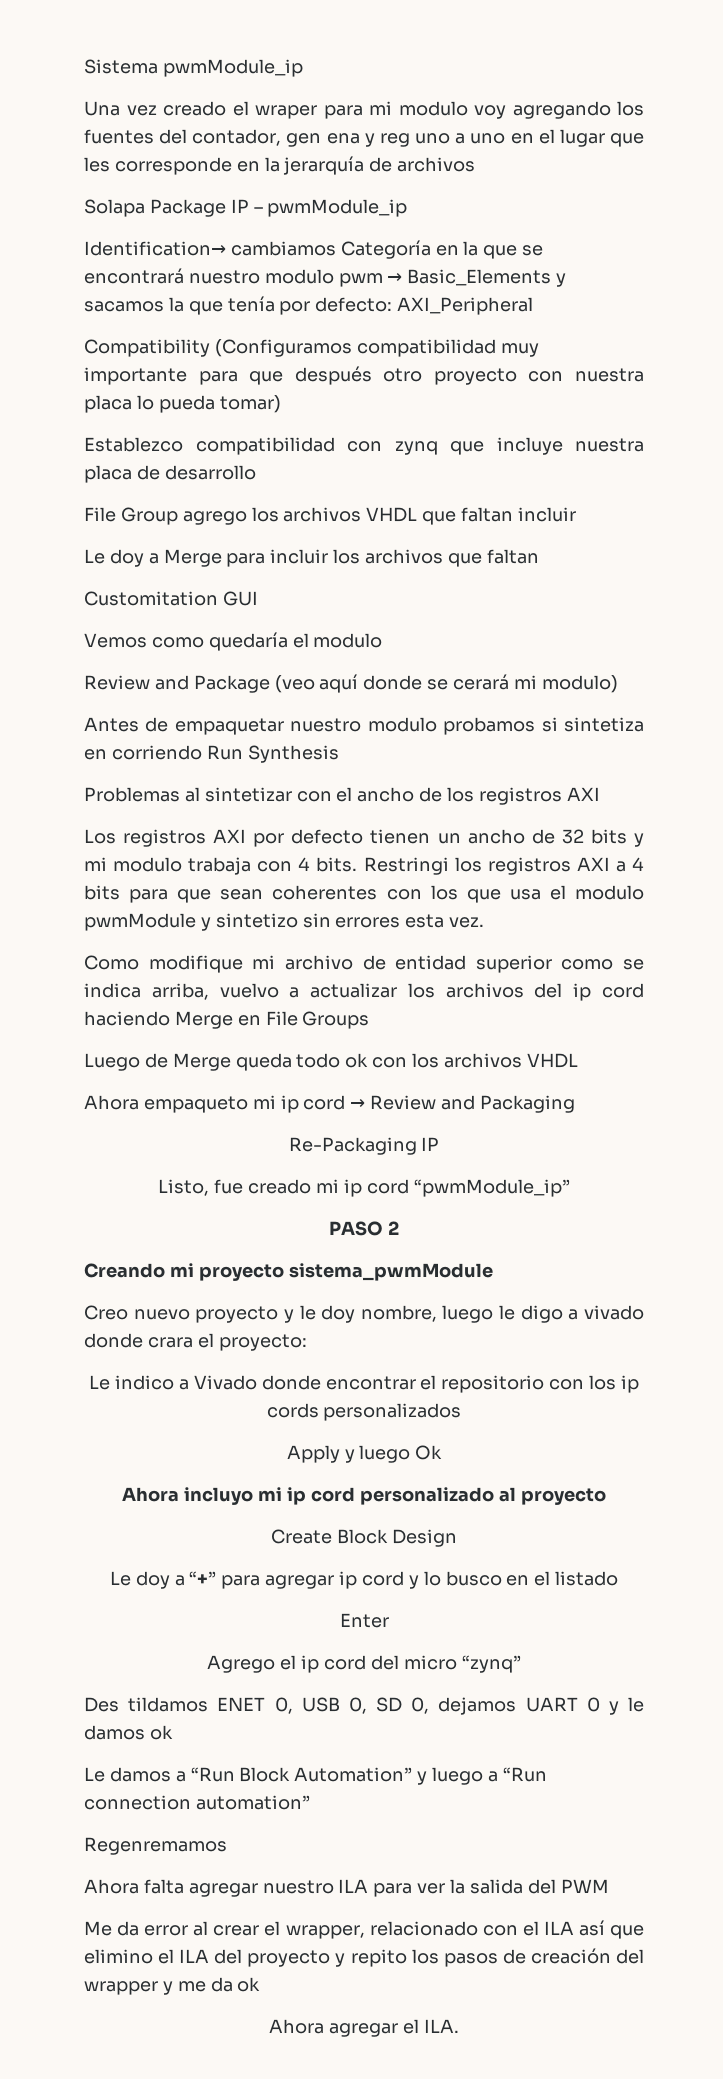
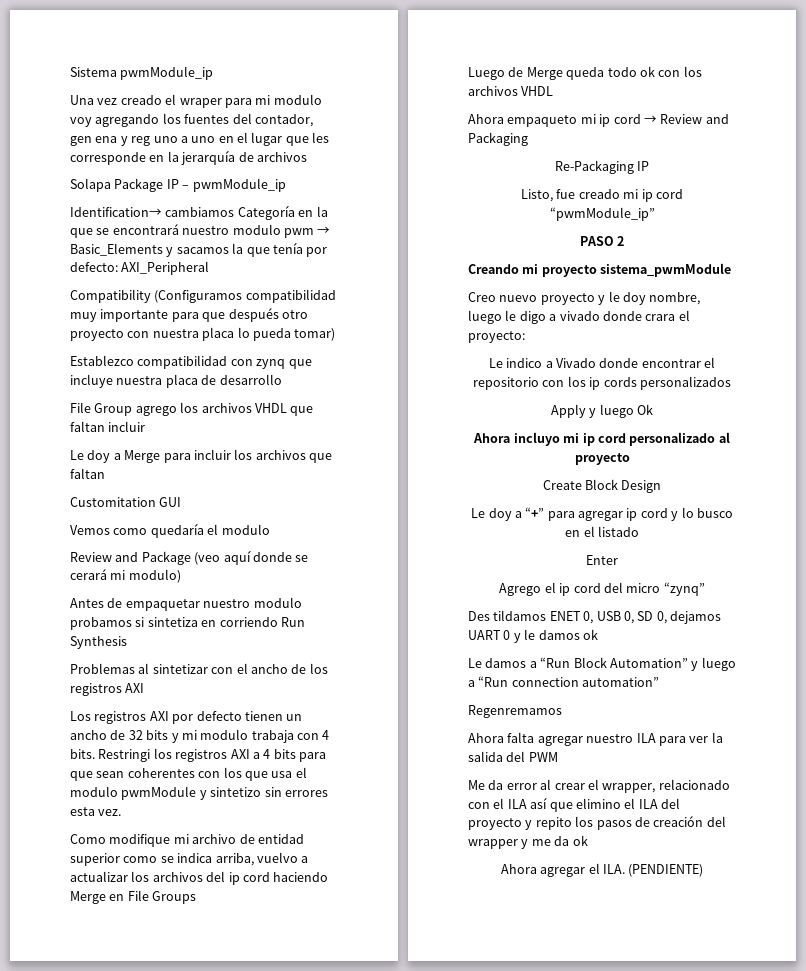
(459, 2026) none -> [628,864,704,877] (PENDIENTE)

